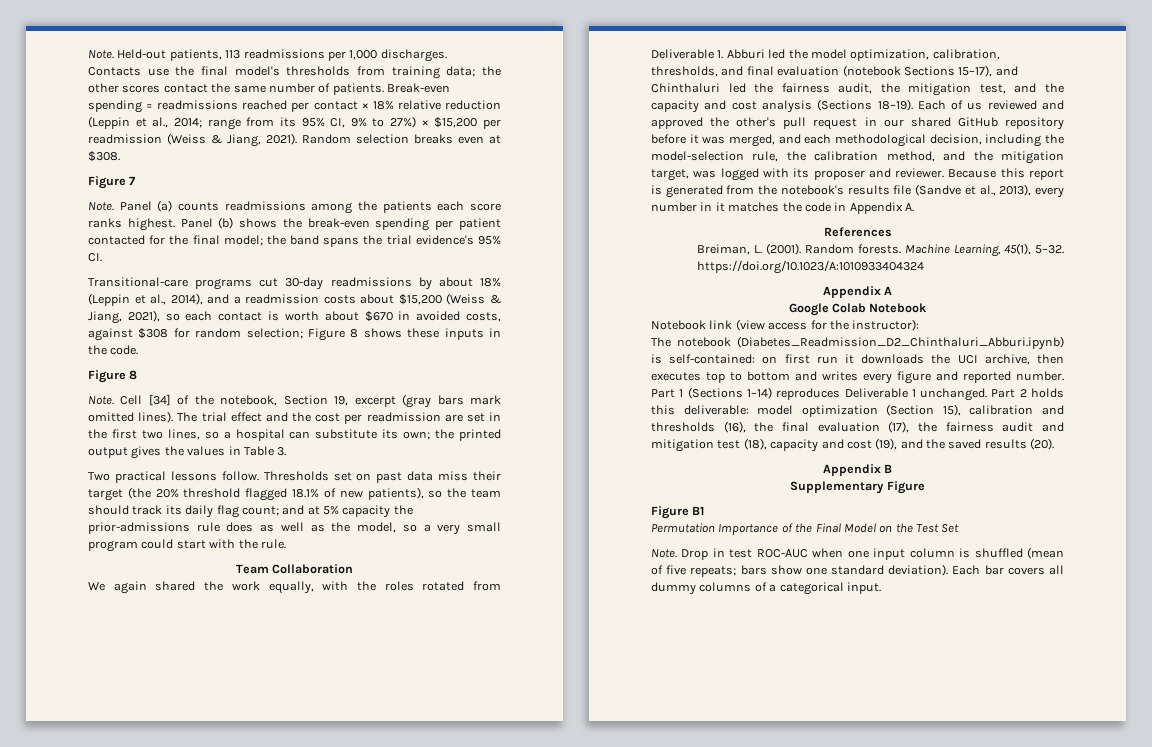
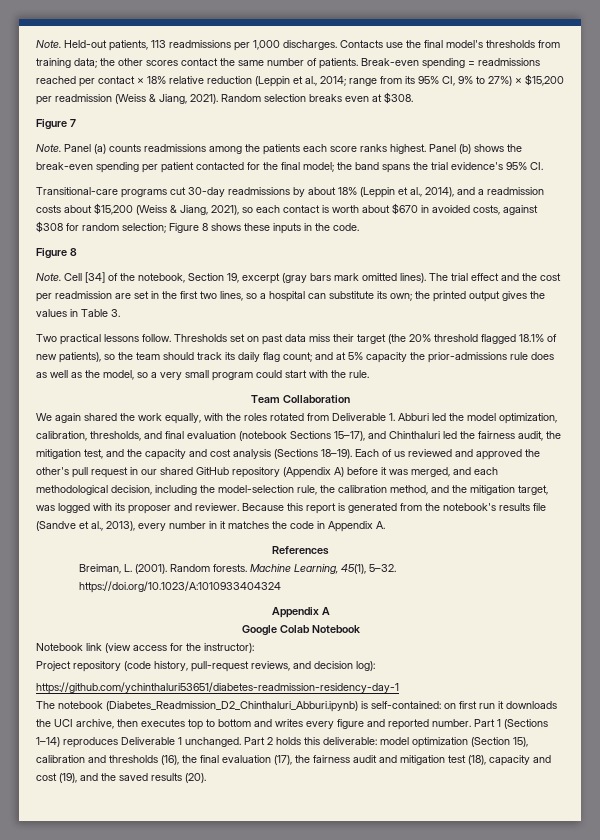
(1064, 123) none -> [283,467,344,478] (Appendix A)
(920, 325) none -> [36,661,375,672] [36,682,399,694] // Project repository (code history, pull-request reviews, and decision log): // https://github.com/ychinthaluri53651/diabetes-readmission-residency-day-1
[822,464,893,476] [790,481,925,494] [651,506,705,519] [651,523,960,535] [651,547,1064,560] [651,564,1064,577] [651,582,881,595] // Appendix B // Supplementary Figure // Figure B1 // Permutation Importance of the Final Model on the Test Set // Note. Drop in test ROC-AUC when one input column is shuffled (mean of five repeats; bars show one standard deviation). Each bar covers all dummy columns of a categorical input. -> (206, 778) none

